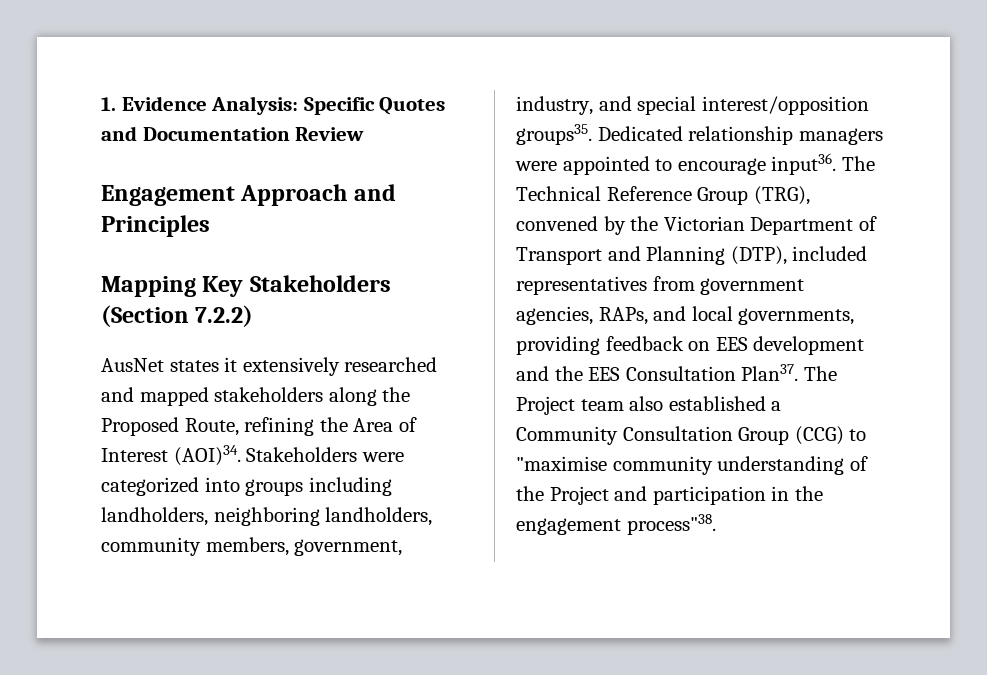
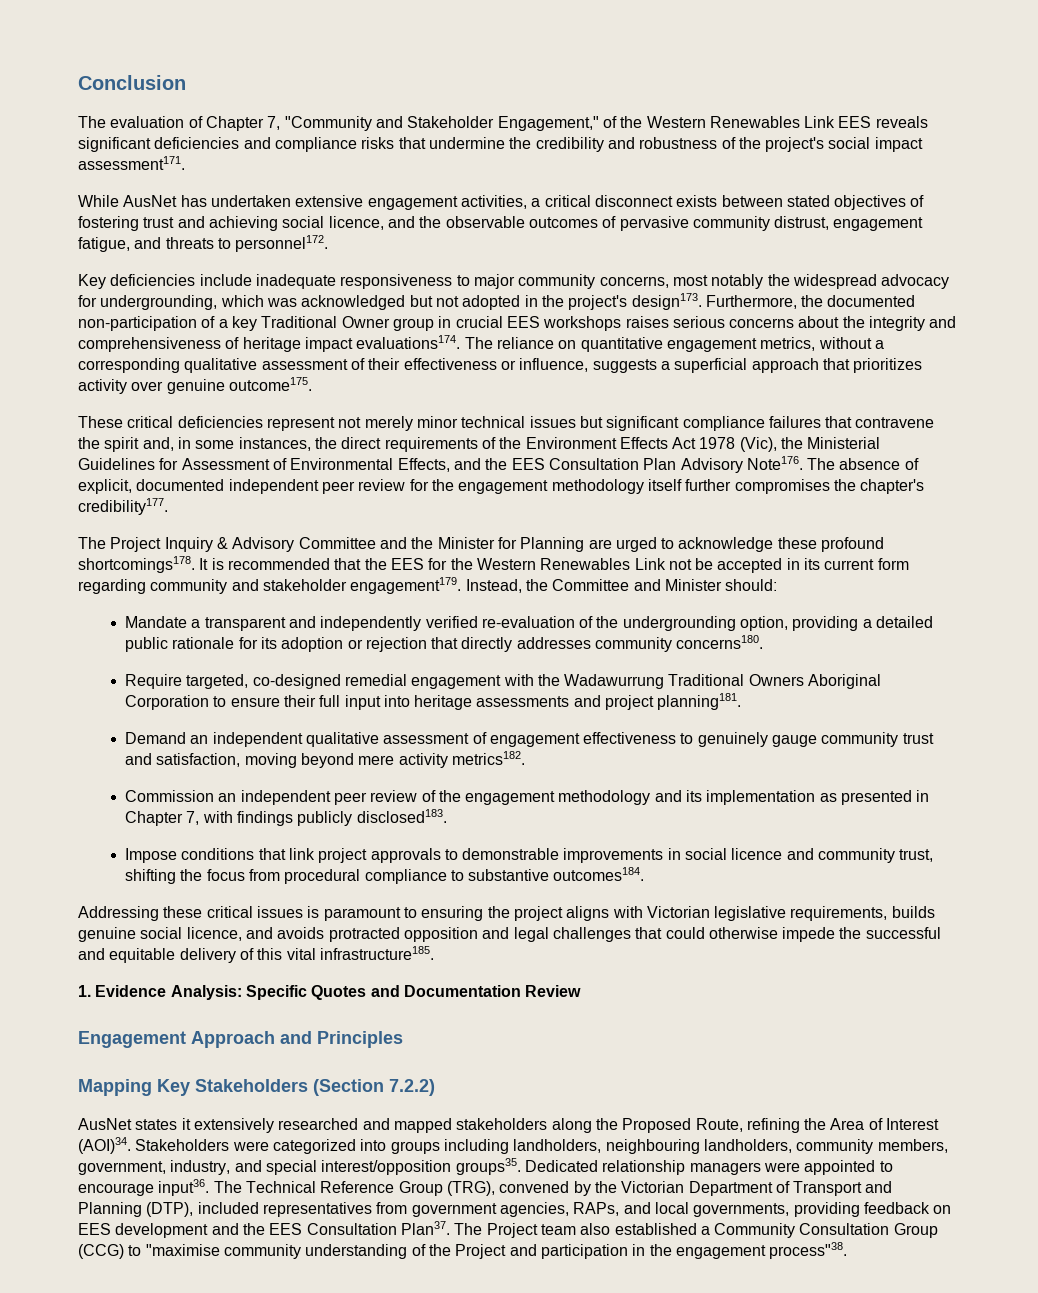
(101, 104) none -> [78,75,186,90] [78,116,928,131] [78,137,923,152] [78,156,185,170] [78,195,925,210] [78,216,924,231] [78,235,329,252] [78,274,950,289] [78,293,916,310] [78,316,957,331] [78,335,884,352] [78,358,923,373] [78,377,312,394] [78,416,935,431] [78,437,881,452] [78,456,919,473] [78,479,925,494] [78,498,168,515] [78,537,885,552] [78,556,909,573] [78,577,778,594] [124,616,934,631] [124,635,764,652] [124,674,882,689] [124,693,742,710] [124,732,934,747] [124,751,525,768] [124,790,930,805] [124,809,447,826] [124,848,934,863] [124,867,645,884] [78,906,935,921] [78,927,941,942] [78,946,434,963] Conclusion // The evaluation of Chapter 7, "Community and Stakeholder Engagement," of the Western Renewables Link EES reveals significant deficiencies and compliance risks that undermine the credibility and robustness of the project's social impact assessment171. // While AusNet has undertaken extensive engagement activities, a critical disconnect exists between stated objectives of fostering trust and achieving social licence, and the observable outcomes of pervasive community distrust, engagement fatigue, and threats to personnel172. // Key deficiencies include inadequate responsiveness to major community concerns, most notably the widespread advocacy for undergrounding, which was acknowledged but not adopted in the project's design173. Furthermore, the documented non-participation of a key Traditional Owner group in crucial EES workshops raises serious concerns about the integrity and comprehensiveness of heritage impact evaluations174. The reliance on quantitative engagement metrics, without a corresponding qualitative assessment of their effectiveness or influence, suggests a superficial approach that prioritizes activity over genuine outcome175. // These critical deficiencies represent not merely minor technical issues but significant compliance failures that contravene the spirit and, in some instances, the direct requirements of the Environment Effects Act 1978 (Vic), the Ministerial Guidelines for Assessment of Environmental Effects, and the EES Consultation Plan Advisory Note176. The absence of explicit, documented independent peer review for the engagement methodology itself further compromises the chapter's credibility177. // The Project Inquiry & Advisory Committee and the Minister for Planning are urged to acknowledge these profound shortcomings178. It is recommended that the EES for the Western Renewables Link not be accepted in its current form regarding community and stakeholder engagement179. Instead, the Committee and Minister should: // Mandate a transparent and independently verified re-evaluation of the undergrounding option, providing a detailed public rationale for its adoption or rejection that directly addresses community concerns180. // Require targeted, co-designed remedial engagement with the Wadawurrung Traditional Owners Aboriginal Corporation to ensure their full input into heritage assessments and project planning181. // Demand an independent qualitative assessment of engagement effectiveness to genuinely gauge community trust and satisfaction, moving beyond mere activity metrics182. // Commission an independent peer review of the engagement methodology and its implementation as presented in Chapter 7, with findings publicly disclosed183. // Impose conditions that link project approvals to demonstrable improvements in social licence and community trust, shifting the focus from procedural compliance to substantive outcomes184. // Addressing these critical issues is paramount to ensuring the project aligns with Victorian legislative requirements, builds genuine social licence, and avoids protracted opposition and legal challenges that could otherwise impede the successful and equitable delivery of this vital infrastructure185. //
[213,507,320,526] neighboring -> [605,1139,700,1154] neighbouring

